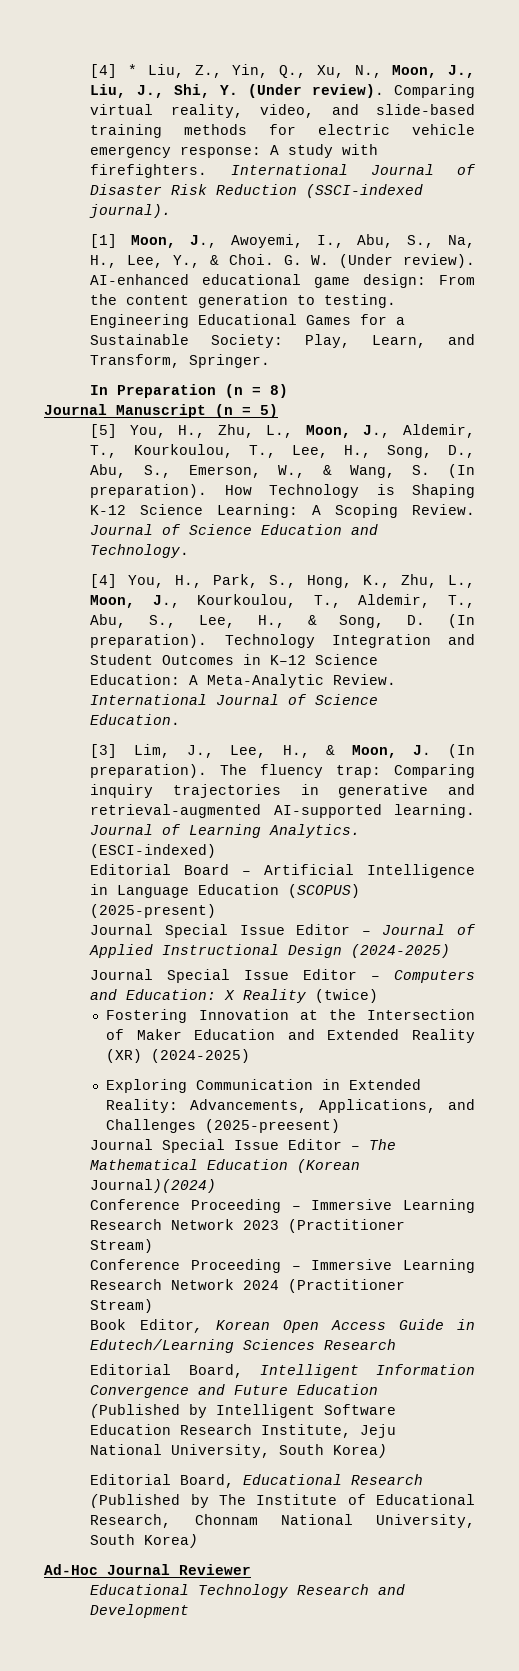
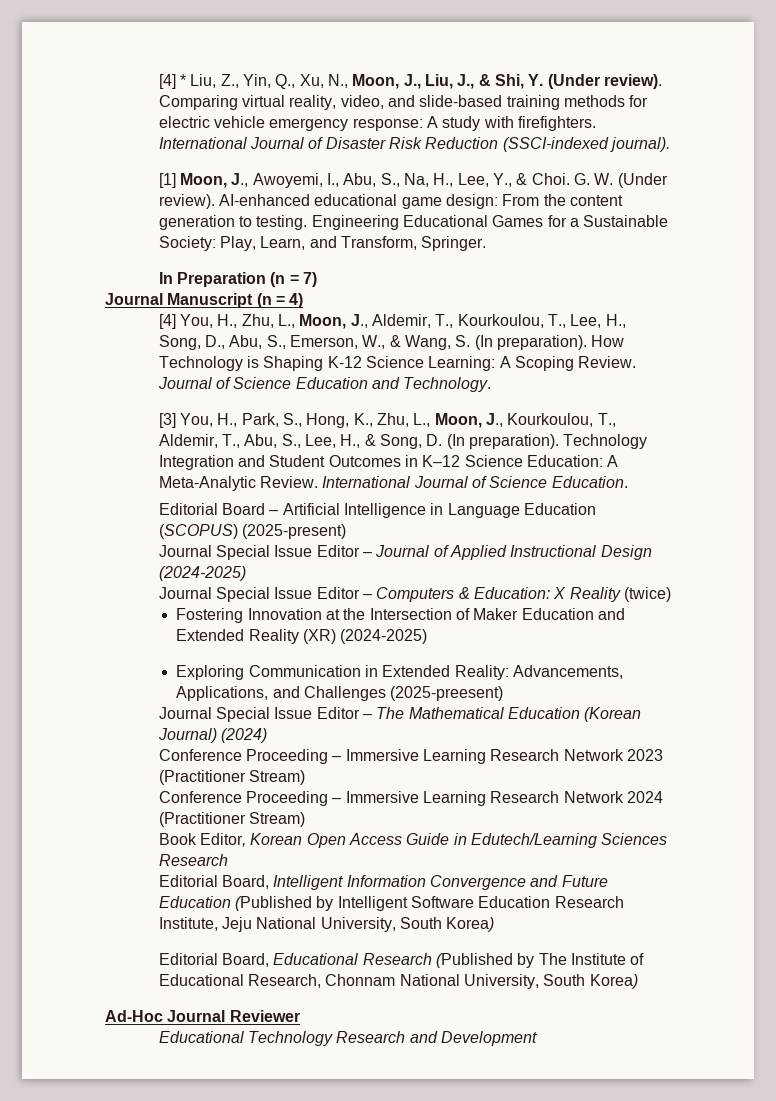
(164, 91) none -> [478,74,491,86] &
[270,384,289,398] 8) -> [303,272,318,287] 7)
[260,404,278,418] [90,424,118,438] 5) // [5] -> [289,293,304,308] [158,314,176,329] 4) // [4]
[90,574,118,588] [4] -> [158,413,176,428] [3]
[90,744,476,758] [90,764,476,778] [90,784,476,798] [90,804,475,818] [90,824,361,838] [90,844,217,858] // [3] Lim, J., Lee, H., & Moon, J. (In preparation). The fluency trap: Comparing inquiry trajectories in generative and retrieval-augmented AI-supported learning. Journal of Learning Analytics. (ESCI-indexed) -> (628, 482) none
[90,989,118,1000] and -> [458,587,470,599] &
[90,1179,217,1193] Journal)(2024) -> [157,728,268,743] Journal) (2024)

